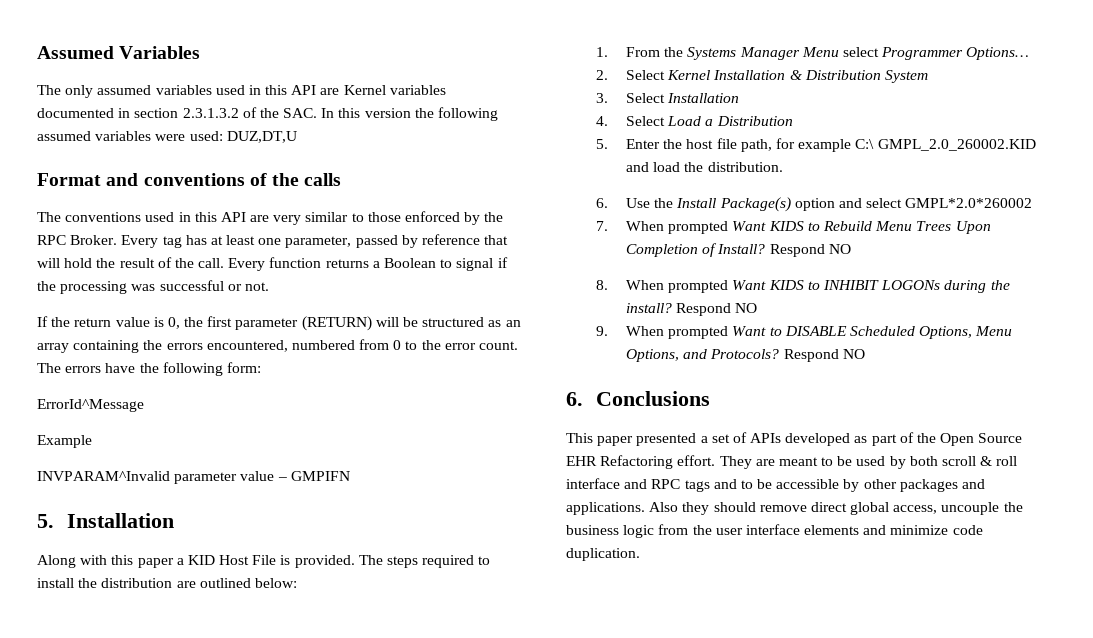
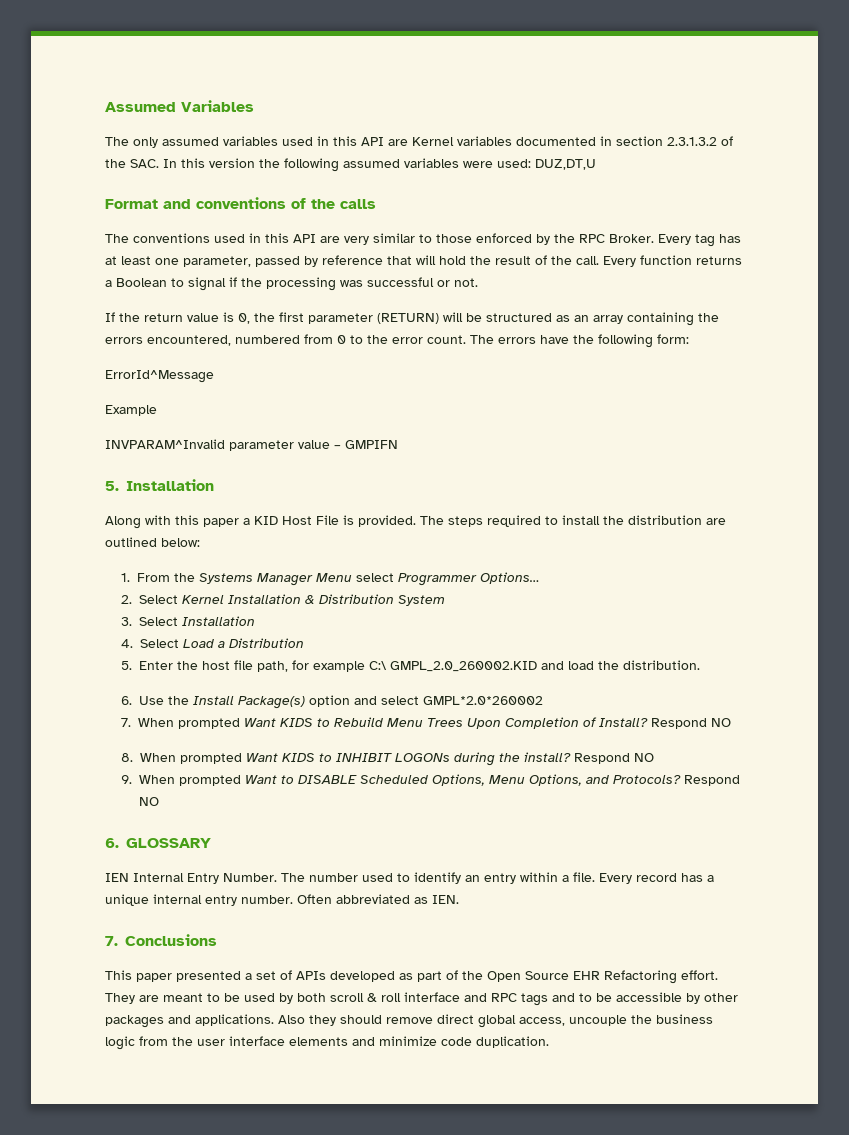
(583, 399) none -> [126,838,211,848] [105,872,714,884] [105,894,459,906] [105,936,118,946] GLOSSARY // IEN Internal Entry Number. The number used to identify an entry within a file. Every record has a unique internal entry number. Often abbreviated as IEN. // 7.

